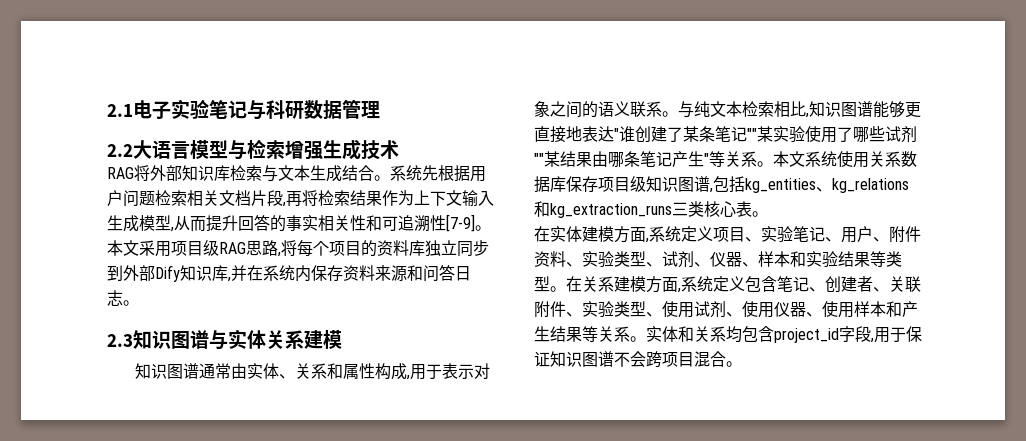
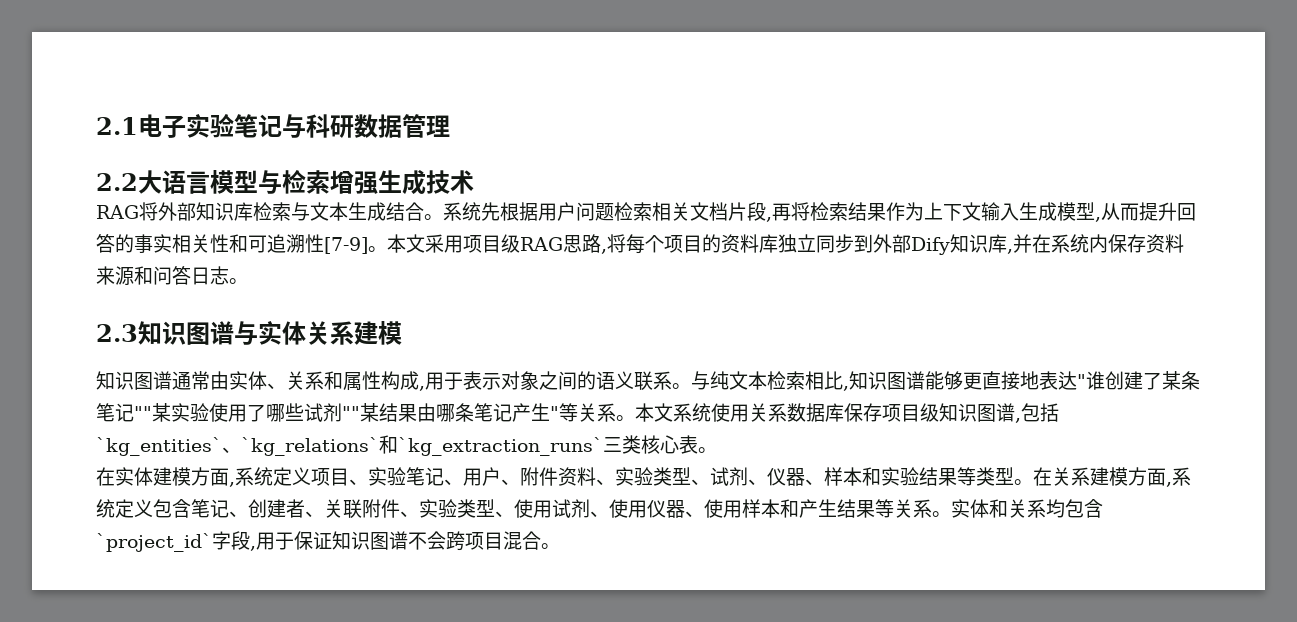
[745,178,909,193] [534,201,672,218] kg_entities、kg_relations和kg_extraction_runs -> [96,435,603,456] `kg_entities`、`kg_relations`和`kg_extraction_runs`
[774,328,839,343] project_id -> [96,533,212,552] `project_id`

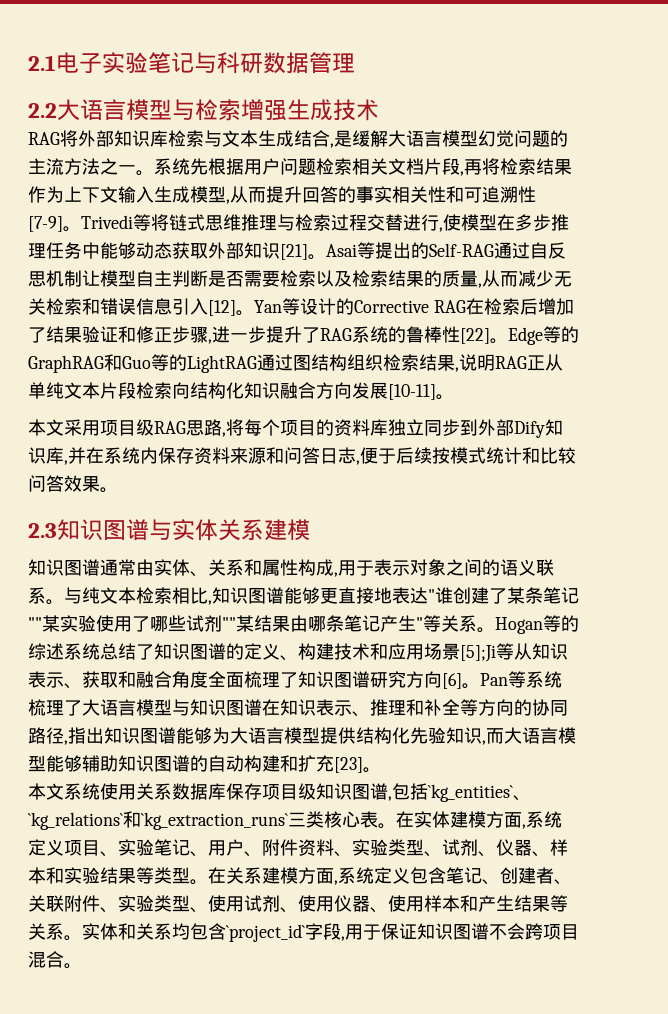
(424, 211) none -> [330,130,568,148] [28,158,136,175] ,是缓解大语言模型幻觉问题的主流方法之一
(387, 249) none -> [81,214,569,232] [28,242,566,260] [28,270,572,288] [28,298,574,316] [28,326,579,345] [28,354,563,373] [28,382,454,400] Trivedi等将链式思维推理与检索过程交替进行,使模型在多步推理任务中能够动态获取外部知识[21]。Asai等提出的Self-RAG通过自反思机制让模型自主判断是否需要检索以及检索结果的质量,从而减少无关检索和错误信息引入[12]。Yan等设计的Corrective RAG在检索后增加了结果验证和修正步骤,进一步提升了RAG系统的鲁棒性[22]。Edge等的GraphRAG和Guo等的LightRAG通过图结构组织检索结果,说明RAG正从单纯文本片段检索向结构化知识融合方向发展[10-11]。 //
(229, 275) none -> [356,447,576,465] [28,475,100,492] ,便于后续按模式统计和比较问答效果
(635, 418) none -> [495,615,579,634] [28,643,568,662] [28,671,562,689] [28,699,568,717] [28,727,576,745] [28,755,381,773] Hogan等的综述系统总结了知识图谱的定义、构建技术和应用场景[5];Ji等从知识表示、获取和融合角度全面梳理了知识图谱研究方向[6]。Pan等系统梳理了大语言模型与知识图谱在知识表示、推理和补全等方向的协同路径,指出知识图谱能够为大语言模型提供结构化先验知识,而大语言模型能够辅助知识图谱的自动构建和扩充[23]。 //
(717, 450) // -> (396, 826) none

